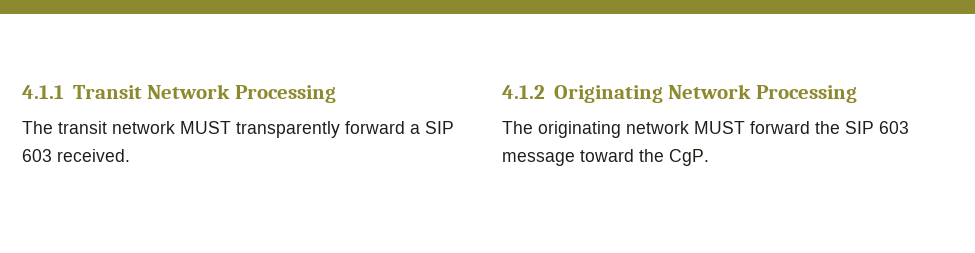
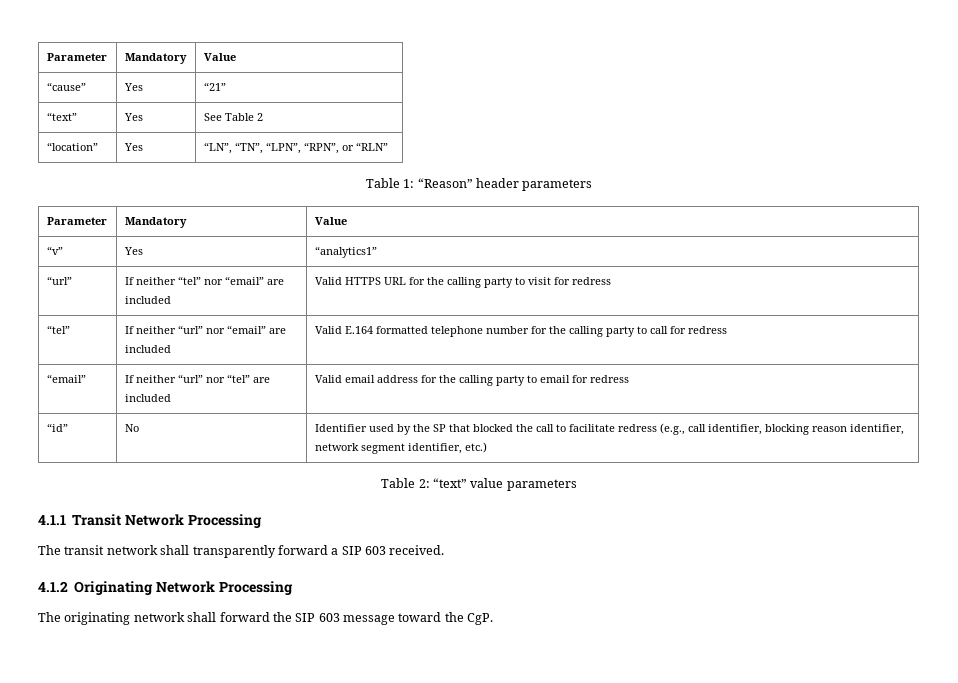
(22, 92) none -> [46,53,107,61] [124,53,187,64] [203,53,236,61] [46,82,86,91] [123,83,143,91] [203,82,226,91] [46,112,77,121] [123,113,143,121] [203,113,263,121] [46,142,98,151] [123,143,143,151] [203,142,388,154] [365,178,593,191] [46,217,107,225] [124,217,187,228] [314,217,347,225] [46,246,63,255] [123,247,143,255] [314,246,377,258] [46,276,72,285] [124,276,284,285] [124,296,171,304] [314,277,611,288] [46,325,70,334] [124,325,286,334] [124,345,171,353] [314,326,727,337] [46,374,86,383] [124,374,270,383] [124,394,171,402] [314,375,629,386] [46,423,68,432] [124,424,139,432] [314,423,904,435] [314,442,487,454] [381,478,577,491] Parameter | Mandatory | Value // “cause” | Yes | “21” // “text” | Yes | See Table 2 // “location” | Yes | “LN”, “TN”, “LPN”, “RPN”, or “RLN” // Table 1: “Reason” header parameters // Parameter | Mandatory | Value // “v” | Yes | “analytics1” // “url” | If neither “tel” nor “email” are included | Valid HTTPS URL for the calling party to visit for redress // “tel” | If neither “url” nor “email” are included | Valid E.164 formatted telephone number for the calling party to call for redress // “email” | If neither “url” nor “tel” are included | Valid email address for the calling party to email for redress // “id” | No | Identifier used by the SP that blocked the call to facilitate redress (e.g., call identifier, blocking reason identifier, network segment identifier, etc.) // Table 2: “text” value parameters //
[180,121,231,134] MUST -> [160,545,190,555] shall
[694,121,745,134] MUST -> [187,612,217,622] shall

